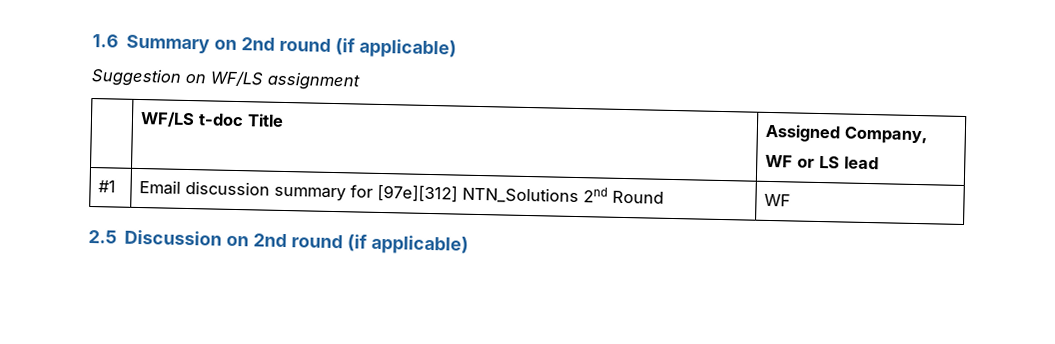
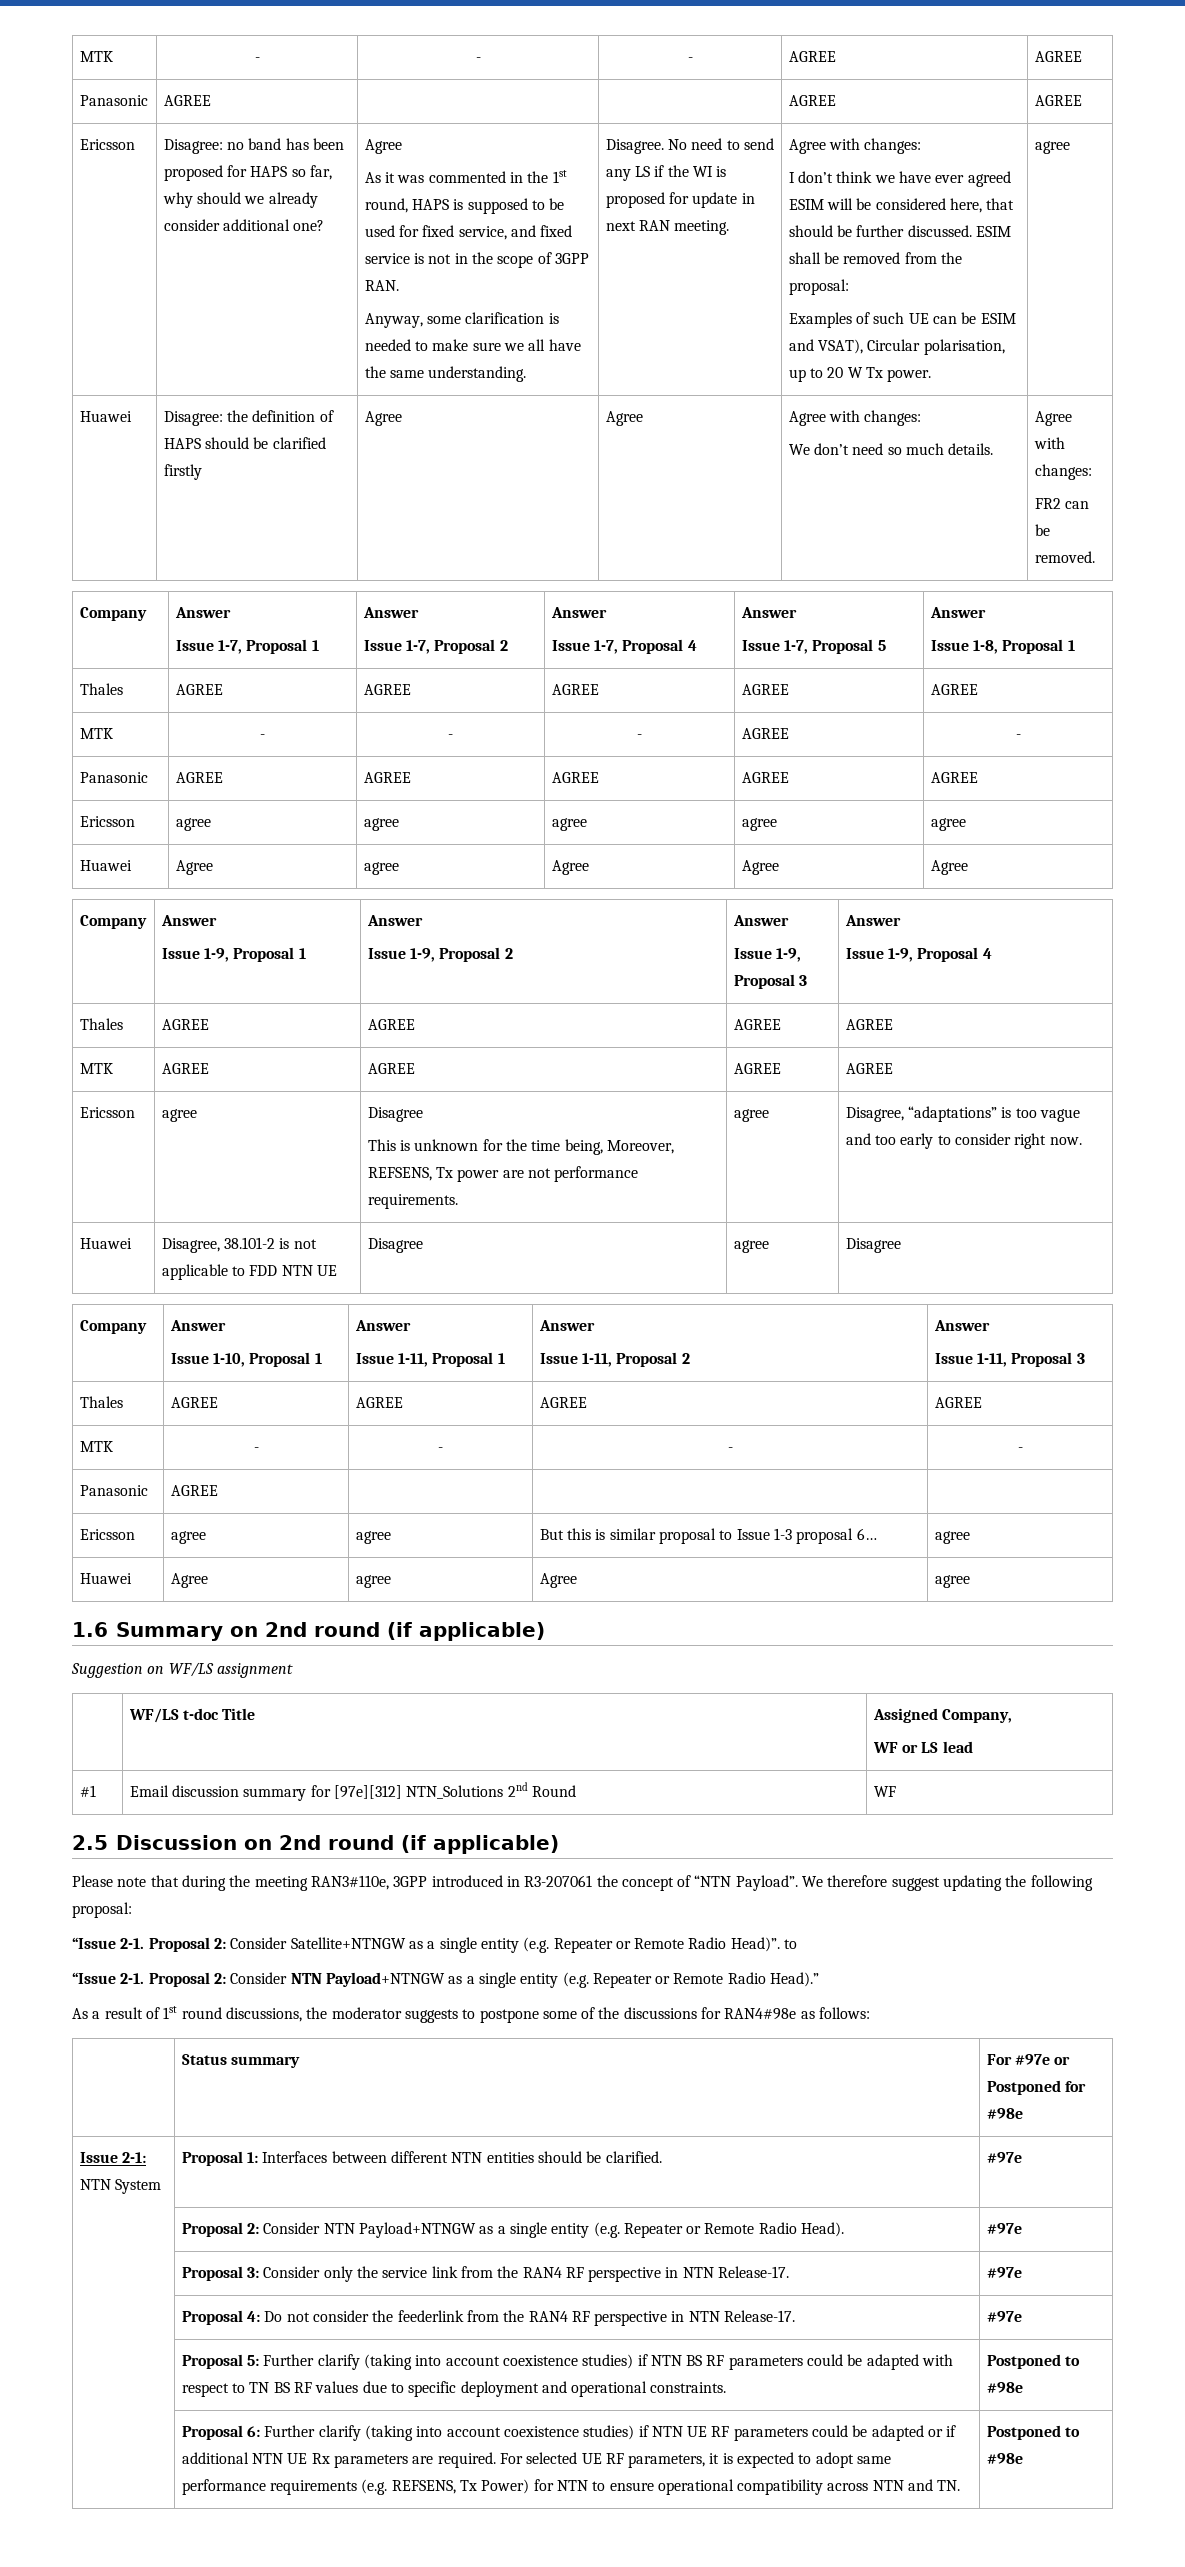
(92, 41) none -> [79,51,113,62] [254,57,260,62] [475,57,481,62] [687,57,693,62] [788,51,836,62] [1034,51,1082,62] [79,95,148,106] [163,95,211,106] [788,95,836,106] [1034,95,1082,106] [79,139,135,150] [163,138,344,154] [163,165,332,181] [162,192,318,208] [163,219,325,231] [364,139,402,154] [364,170,567,183] [364,198,565,214] [364,225,573,240] [364,252,589,268] [364,280,399,291] [364,312,559,328] [364,339,581,351] [364,366,527,382] [605,138,774,154] [605,165,727,181] [605,192,755,208] [605,220,730,235] [788,138,922,154] [788,171,1011,187] [788,198,1015,213] [788,225,1011,237] [788,252,962,264] [788,279,849,295] [788,312,1016,328] [788,339,1005,355] [788,367,932,382] [1034,141,1070,154] [79,411,132,422] [163,410,334,426] [163,437,326,449] [163,464,202,480] [364,411,402,426] [605,411,643,426] [788,410,922,426] [788,443,994,455] [1034,411,1072,426] [1033,437,1065,449] [1034,464,1092,480] [1034,498,1089,509] [1034,524,1050,536] [1034,551,1095,563] [79,607,147,621] [174,607,231,618] [175,639,319,654] [362,607,419,618] [363,639,508,654] [550,607,607,618] [551,639,697,654] [740,607,797,618] [741,639,886,654] [929,607,986,618] [930,639,1075,654] [79,683,123,695] [175,684,223,695] [363,684,411,695] [551,684,599,695] [741,684,789,695] [930,684,978,695] [79,728,113,739] [260,734,265,739] [448,734,453,739] [637,734,642,739] [741,728,789,739] [1015,734,1021,739] [79,772,148,783] [175,772,223,783] [363,772,411,783] [551,772,599,783] [741,772,789,783] [930,772,978,783] [79,816,135,827] [175,818,211,831] [363,818,399,831] [551,818,587,831] [741,818,777,831] [930,818,966,831] [79,860,132,871] [175,860,213,875] [363,862,399,875] [551,860,589,875] [741,860,779,875] [930,860,968,875] [79,915,147,929] [160,915,217,926] [161,947,306,962] [366,915,423,926] [367,947,513,962] [732,915,789,926] [733,948,801,962] [733,974,807,989] [844,915,901,926] [845,947,992,962] [79,1018,123,1030] [161,1019,209,1030] [367,1019,415,1030] [733,1019,781,1030] [845,1019,893,1030] [79,1063,113,1074] [161,1063,209,1074] [367,1063,415,1074] [733,1063,781,1074] [845,1063,893,1074] [79,1107,135,1118] [161,1109,197,1122] [367,1107,423,1122] [367,1139,674,1155] [367,1166,639,1182] [367,1194,458,1209] [733,1109,769,1122] [845,1106,1080,1122] [845,1133,1082,1149] [79,1238,132,1249] [161,1237,317,1253] [161,1264,337,1280] [367,1238,423,1253] [733,1240,769,1253] [845,1238,901,1253] [79,1320,147,1334] [169,1320,226,1331] [170,1352,322,1367] [354,1320,411,1331] [355,1352,505,1367] [538,1320,595,1331] [539,1352,690,1367] [933,1320,990,1331] [934,1352,1085,1367] [79,1396,123,1408] [170,1397,218,1408] [355,1397,403,1408] [539,1397,587,1408] [934,1397,982,1408] [79,1441,113,1452] [253,1447,259,1452] [438,1447,443,1452] [727,1447,733,1452] [1017,1447,1023,1452] [79,1485,148,1496] [170,1485,218,1496] [79,1529,135,1540] [170,1531,206,1544] [355,1531,391,1544] [539,1528,877,1544] [934,1531,970,1544] [79,1573,132,1584] [170,1573,208,1588] [355,1575,391,1588] [539,1573,577,1588] [934,1575,970,1588] MTK | - | - | - | AGREE | AGREE // Panasonic | AGREE | | | AGREE | AGREE // Ericsson | Disagree: no band has been proposed for HAPS so far, why should we already consider additional one? | Agree // As it was commented in the 1st round, HAPS is supposed to be used for fixed service, and fixed service is not in the scope of 3GPP RAN. // Anyway, some clarification is needed to make sure we all have the same understanding. | Disagree. No need to send any LS if the WI is proposed for update in next RAN meeting. | Agree with changes: // I don’t think we have ever agreed ESIM will be considered here, that should be further discussed. ESIM shall be removed from the proposal: // Examples of such UE can be ESIM and VSAT), Circular polarisation, up to 20 W Tx power. | agree // Huawei | Disagree: the definition of HAPS should be clarified firstly | Agree | Agree | Agree with changes: // We don’t need so much details. | Agree with changes: // FR2 can be removed. // Company | Answer // Issue 1-7, Proposal 1 | Answer // Issue 1-7, Proposal 2 | Answer // Issue 1-7, Proposal 4 | Answer // Issue 1-7, Proposal 5 | Answer // Issue 1-8, Proposal 1 // Thales | AGREE | AGREE | AGREE | AGREE | AGREE // MTK | - | - | - | AGREE | - // Panasonic | AGREE | AGREE | AGREE | AGREE | AGREE // Ericsson | agree | agree | agree | agree | agree // Huawei | Agree | agree | Agree | Agree | Agree // Company | Answer // Issue 1-9, Proposal 1 | Answer // Issue 1-9, Proposal 2 | Answer // Issue 1-9, Proposal 3 | Answer // Issue 1-9, Proposal 4 // Thales | AGREE | AGREE | AGREE | AGREE // MTK | AGREE | AGREE | AGREE | AGREE // Ericsson | agree | Disagree // This is unknown for the time being, Moreover, REFSENS, Tx power are not performance requirements. | agree | Disagree, “adaptations” is too vague and too early to consider right now. // Huawei | Disagree, 38.101-2 is not applicable to FDD NTN UE | Disagree | agree | Disagree // Company | Answer // Issue 1-10, Proposal 1 | Answer // Issue 1-11, Proposal 1 | Answer // Issue 1-11, Proposal 2 | Answer // Issue 1-11, Proposal 3 // Thales | AGREE | AGREE | AGREE | AGREE // MTK | - | - | - | - // Panasonic | AGREE | | | // Ericsson | agree | agree | But this is similar proposal to Issue 1-3 proposal 6… | agree // Huawei | Agree | agree | Agree | agree //
(469, 244) none -> [72,1875,1093,1891] [72,1902,132,1918] [72,1937,798,1953] [72,1972,820,1988] [72,2006,871,2023] [181,2054,300,2068] [986,2054,1071,2065] [986,2080,1086,2095] [986,2108,1023,2119] [79,2152,146,2163] [79,2179,161,2194] [181,2151,662,2166] [986,2152,1022,2163] [181,2222,845,2238] [986,2223,1022,2234] [181,2266,790,2282] [986,2267,1022,2278] [181,2310,796,2326] [986,2311,1022,2322] [181,2354,954,2370] [181,2381,727,2397] [986,2354,1080,2369] [986,2382,1023,2393] [181,2425,957,2441] [181,2452,892,2468] [181,2479,961,2495] [986,2425,1080,2440] [986,2453,1023,2464] // Please note that during the meeting RAN3#110e, 3GPP introduced in R3-207061 the concept of “NTN Payload”. We therefore suggest updating the following proposal: // “Issue 2-1. Proposal 2: Consider Satellite+NTNGW as a single entity (e.g. Repeater or Remote Radio Head)”. to // “Issue 2-1. Proposal 2: Consider NTN Payload+NTNGW as a single entity (e.g. Repeater or Remote Radio Head).” // As a result of 1st round discussions, the moderator suggests to postpone some of the discussions for RAN4#98e as follows: // | Status summary | For #97e or Postponed for #98e // Issue 2-1: NTN System | Proposal 1: Interfaces between different NTN entities should be clarified. | #97e // | Proposal 2: Consider NTN Payload+NTNGW as a single entity (e.g. Repeater or Remote Radio Head). | #97e // | Proposal 3: Consider only the service link from the RAN4 RF perspective in NTN Release-17. | #97e // | Proposal 4: Do not consider the feederlink from the RAN4 RF perspective in NTN Release-17. | #97e // | Proposal 5: Further clarify (taking into account coexistence studies) if NTN BS RF parameters could be adapted with respect to TN BS RF values due to specific deployment and operational constraints. | Postponed to #98e // | Proposal 6: Further clarify (taking into account coexistence studies) if NTN UE RF parameters could be adapted or if additional NTN UE Rx parameters are required. For selected UE RF parameters, it is expected to adopt same performance requirements (e.g. REFSENS, Tx Power) for NTN to ensure operational compatibility across NTN and TN. | Postponed to #98e

